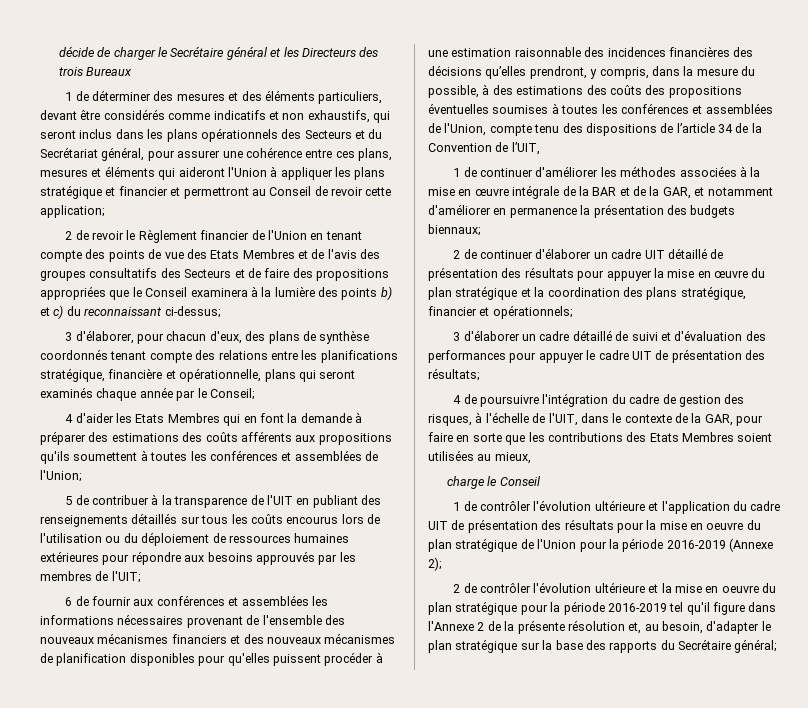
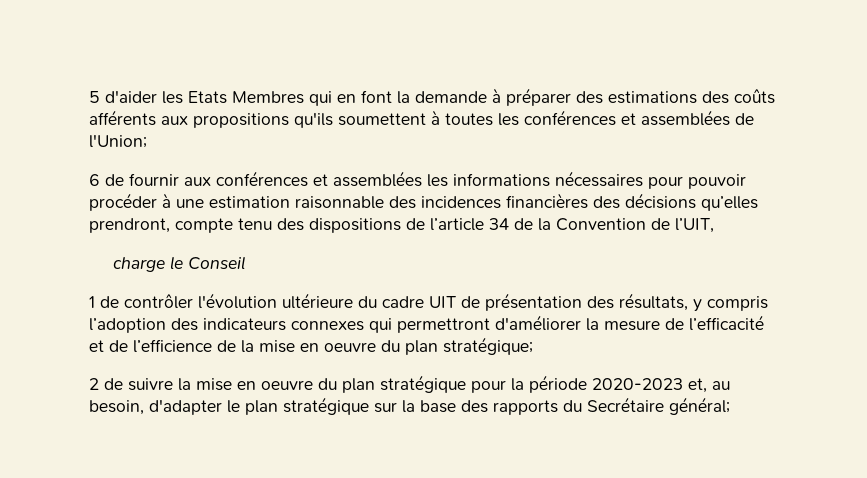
[58,46,379,60] [58,67,133,76] [65,90,383,104] [40,109,390,123] [40,128,383,142] [40,147,392,161] [40,166,386,180] [40,185,392,199] [40,205,105,218] [65,229,362,243] [40,249,381,262] [40,268,389,281] [40,286,392,300] [40,305,221,319] [65,330,370,344] [40,349,398,363] [40,368,356,382] [40,387,255,401] [65,414,74,423] décide de charger le Secrétaire général et les Directeurs des trois Bureaux // 1 de déterminer des mesures et des éléments particuliers, devant être considérés comme indicatifs et non exhaustifs, qui seront inclus dans les plans opérationnels des Secteurs et du Secrétariat général, pour assurer une cohérence entre ces plans, mesures et éléments qui aideront l'Union à appliquer les plans stratégique et financier et permettront au Conseil de revoir cette application; // 2 de revoir le Règlement financier de l'Union en tenant compte des points de vue des Etats Membres et de l'avis des groupes consultatifs des Secteurs et de faire des propositions appropriées que le Conseil examinera à la lumière des points b) et c) du reconnaissant ci-dessus; // 3 d'élaborer, pour chacun d'eux, des plans de synthèse coordonnés tenant compte des relations entre les planifications stratégique, financière et opérationnelle, plans qui seront examinés chaque année par le Conseil; // 4 -> [89,91,100,103] 5
[65,494,382,508] [40,513,380,527] [40,532,350,546] [40,551,356,565] [40,571,141,583] // 5 de contribuer à la transparence de l'UIT en publiant des renseignements détaillés sur tous les coûts encourus lors de l'utilisation ou du déploiement de ressources humaines extérieures pour répondre aux besoins approuvés par les membres de l'UIT; -> (147, 141) none
[186,615,345,628] [40,633,396,644] [40,653,321,666] provenant de l'ensemble des nouveaux mécanismes financiers et des nouveaux mécanismes de planification disponibles pour qu'elles puissent -> [648,174,746,189] pour pouvoir
[590,66,755,79] [428,84,742,98] [428,103,773,114] [428,123,487,136] y compris, dans la mesure du possible, à des estimations des coûts des propositions éventuelles soumises à toutes les conférences et assemblées de l'Union, -> (170, 225) none
[453,166,761,177] [428,185,773,199] [428,204,736,218] [428,224,481,236] [453,248,724,259] [428,267,766,281] [428,286,746,300] [428,305,573,319] [453,330,766,341] [428,349,765,363] [428,368,480,381] [453,393,745,407] [428,412,764,426] [428,432,773,445] [428,450,531,464] // 1 de continuer d'améliorer les méthodes associées à la mise en œuvre intégrale de la BAR et de la GAR, et notamment d'améliorer en permanence la présentation des budgets biennaux; // 2 de continuer d'élaborer un cadre UIT détaillé de présentation des résultats pour appuyer la mise en œuvre du plan stratégique et la coordination des plans stratégique, financier et opérationnels; // 3 d'élaborer un cadre détaillé de suivi et d'évaluation des performances pour appuyer le cadre UIT de présentation des résultats; // 4 de poursuivre l'intégration du cadre de gestion des risques, à l'échelle de l'UIT, dans le contexte de la GAR, pour faire en sorte que les contributions des Etats Membres soient utilisées au mieux, -> (714, 225) none
[648,501,730,514] et l'application -> (353, 301) none
[564,519,761,533] [428,538,773,552] [428,557,442,571] [453,582,659,593] résultats pour la mise en oeuvre du plan stratégique de l'Union pour la période 2016-2019 (Annexe 2); // 2 de contrôler l'évolution ultérieure et -> [619,293,768,312] [89,315,764,333] [89,337,533,355] [89,378,173,391] résultats, y compris l’adoption des indicateurs connexes qui permettront d'améliorer la mesure de l’efficacité et de l’efficience de la mise en oeuvre du plan stratégique; // 2 de suivre
[607,602,777,615] [428,620,625,634] 2016-2019 tel qu'il figure dans l'Annexe 2 de la présente résolution -> [592,378,683,390] 2020-2023

